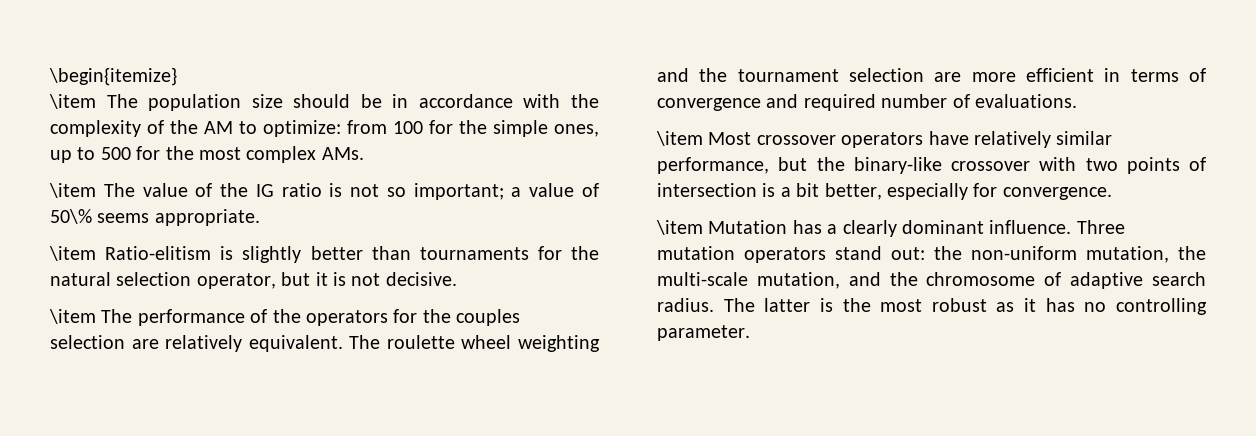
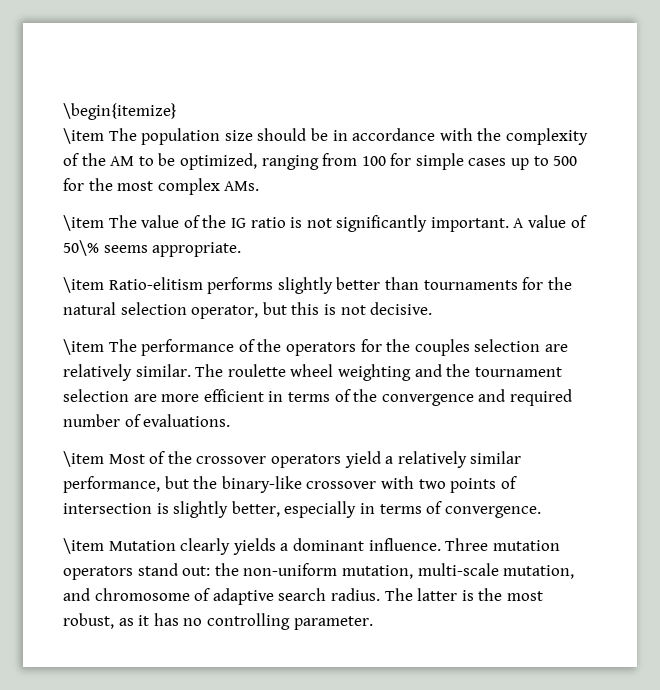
[263,120,599,137] optimize: from 100 for the simple ones, -> [158,153,507,170] be optimized, ranging from 100 for simple cases
[386,183,522,200] so important; a -> [336,215,525,232] significantly important. A
[220,246,234,260] is -> [207,277,274,294] performs
[315,272,328,286] it -> [291,302,320,315] this
[248,335,343,352] equivalent. -> [135,364,191,377] similar.
(1206, 75) none -> [353,389,378,402] the
[756,131,969,148] crossover operators have -> [149,451,394,468] of the crossover operators yield a
[780,183,998,200] a bit better, especially for -> [173,501,443,518] slightly better, especially in terms of
[792,220,897,237] has a clearly -> [180,538,289,555] clearly yields a
[1178,246,1206,260] the -> (413, 572) none
[889,272,918,286] the -> (90, 594) none
[931,298,987,312] robust -> [63,613,114,629] robust,

